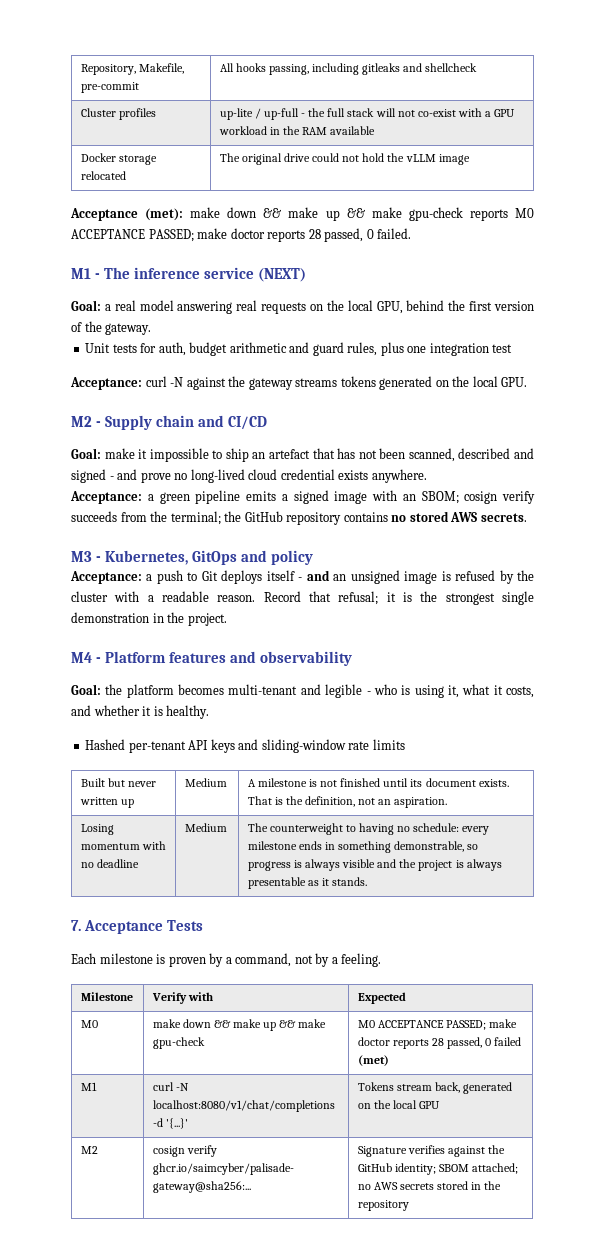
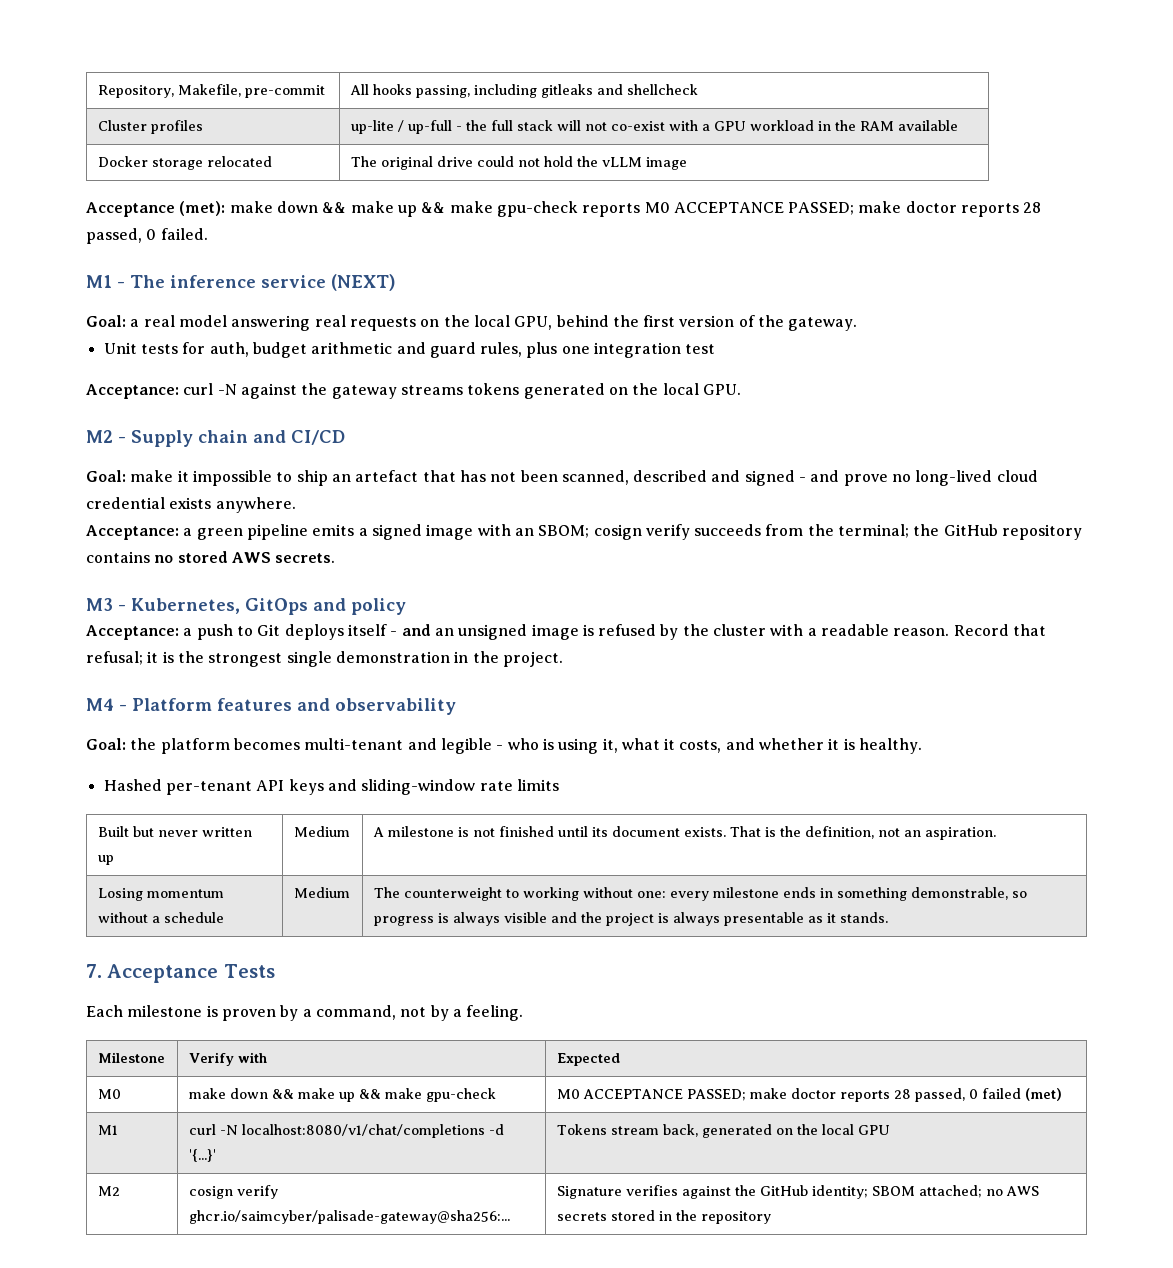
[141,841,166,850] [80,859,139,868] with no deadline -> [97,912,224,923] without a schedule
[359,823,460,835] having no schedule: -> [522,887,666,901] working without one:

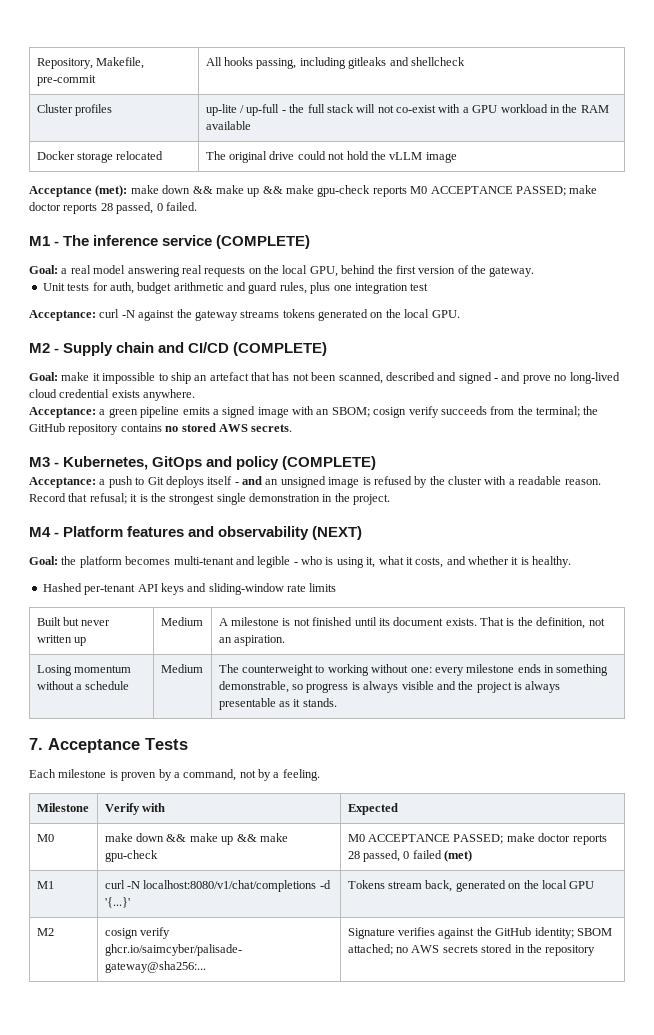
[331,274,396,291] (NEXT) -> [216,235,311,249] (COMPLETE)
(345, 437) none -> [233,342,328,356] (COMPLETE)
(406, 606) none -> [282,456,377,470] (COMPLETE)
(456, 706) none -> [312,526,363,540] (NEXT)

